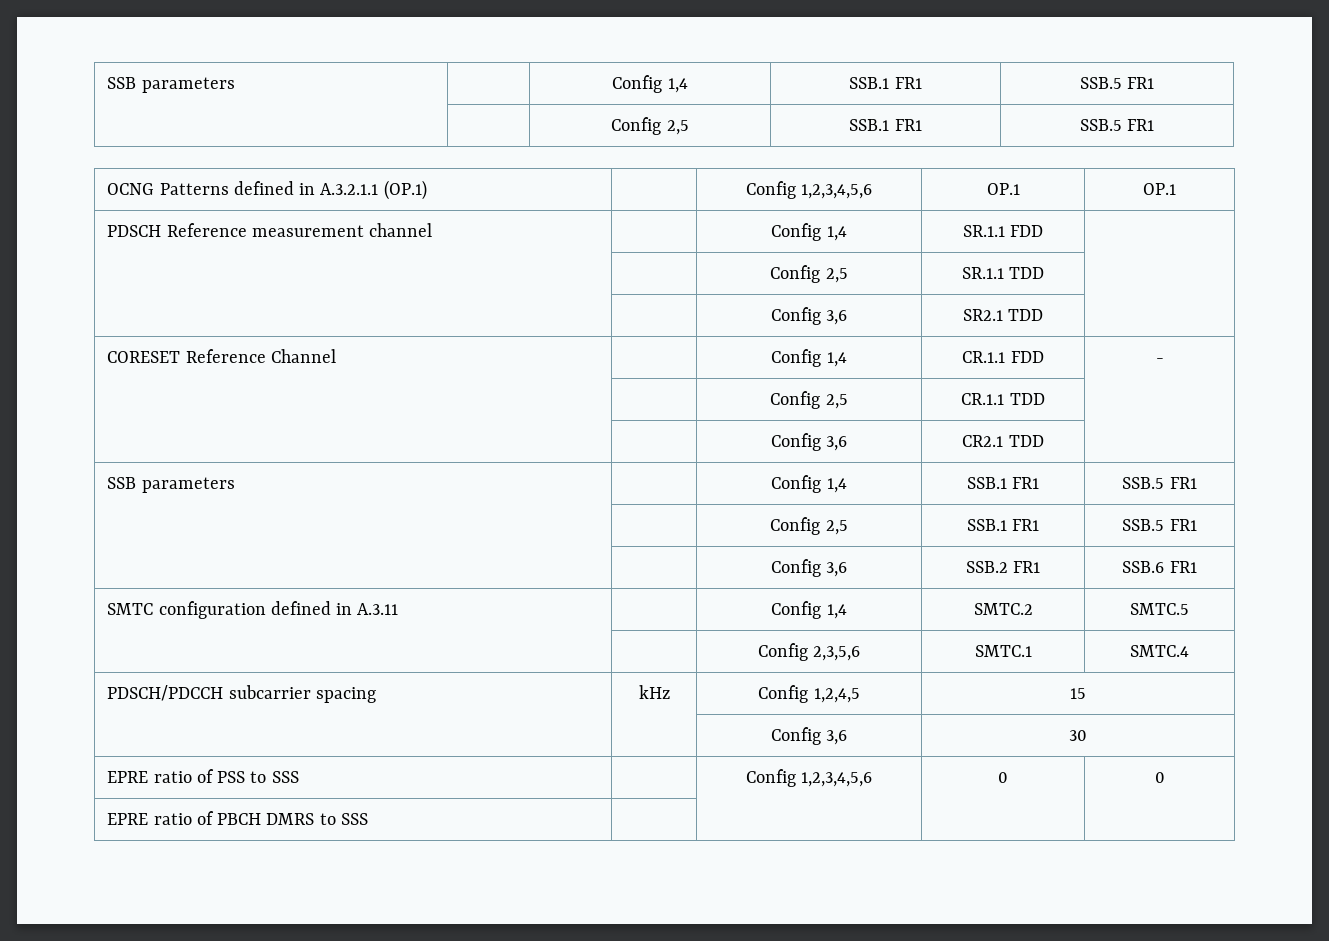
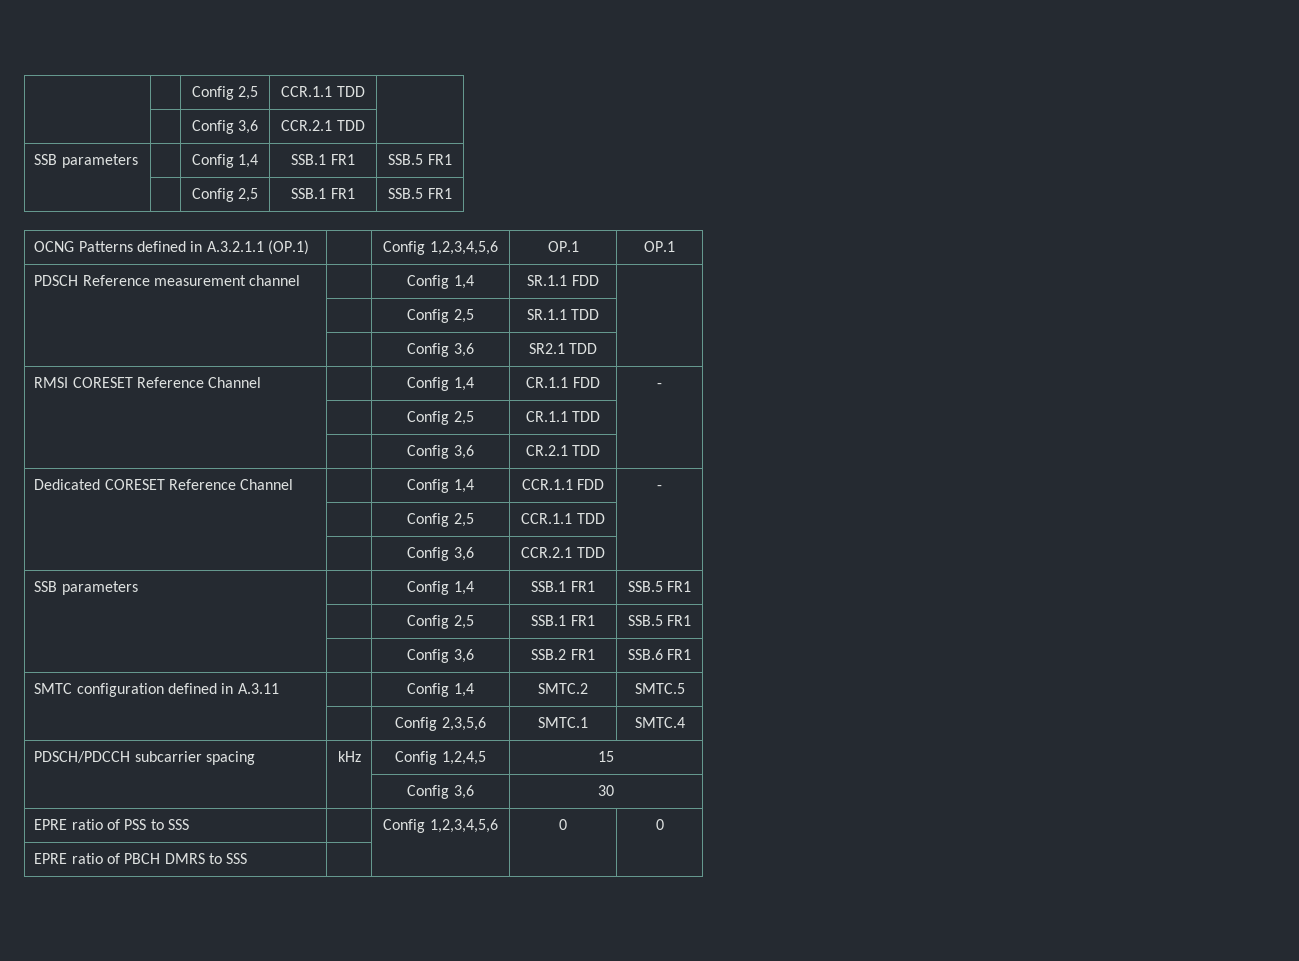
(107, 83) none -> [191,86,259,100] [281,86,365,97] [191,120,259,134] [281,120,365,131] | | Config 2,5 | CCR.1.1 TDD | // | | Config 3,6 | CCR.2.1 TDD | //
(1044, 315) none -> [34,377,69,388] RMSI
[962,435,1004,447] CR2.1 -> [525,445,601,456] [34,479,294,490] [407,479,474,493] [521,479,605,490] [657,485,662,490] [407,513,474,527] [521,513,605,524] [407,547,474,561] [521,547,573,558] CR.2.1 TDD | // Dedicated CORESET Reference Channel | | Config 1,4 | CCR.1.1 FDD | - // | | Config 2,5 | CCR.1.1 TDD | // | | Config 3,6 | CCR.2.1

